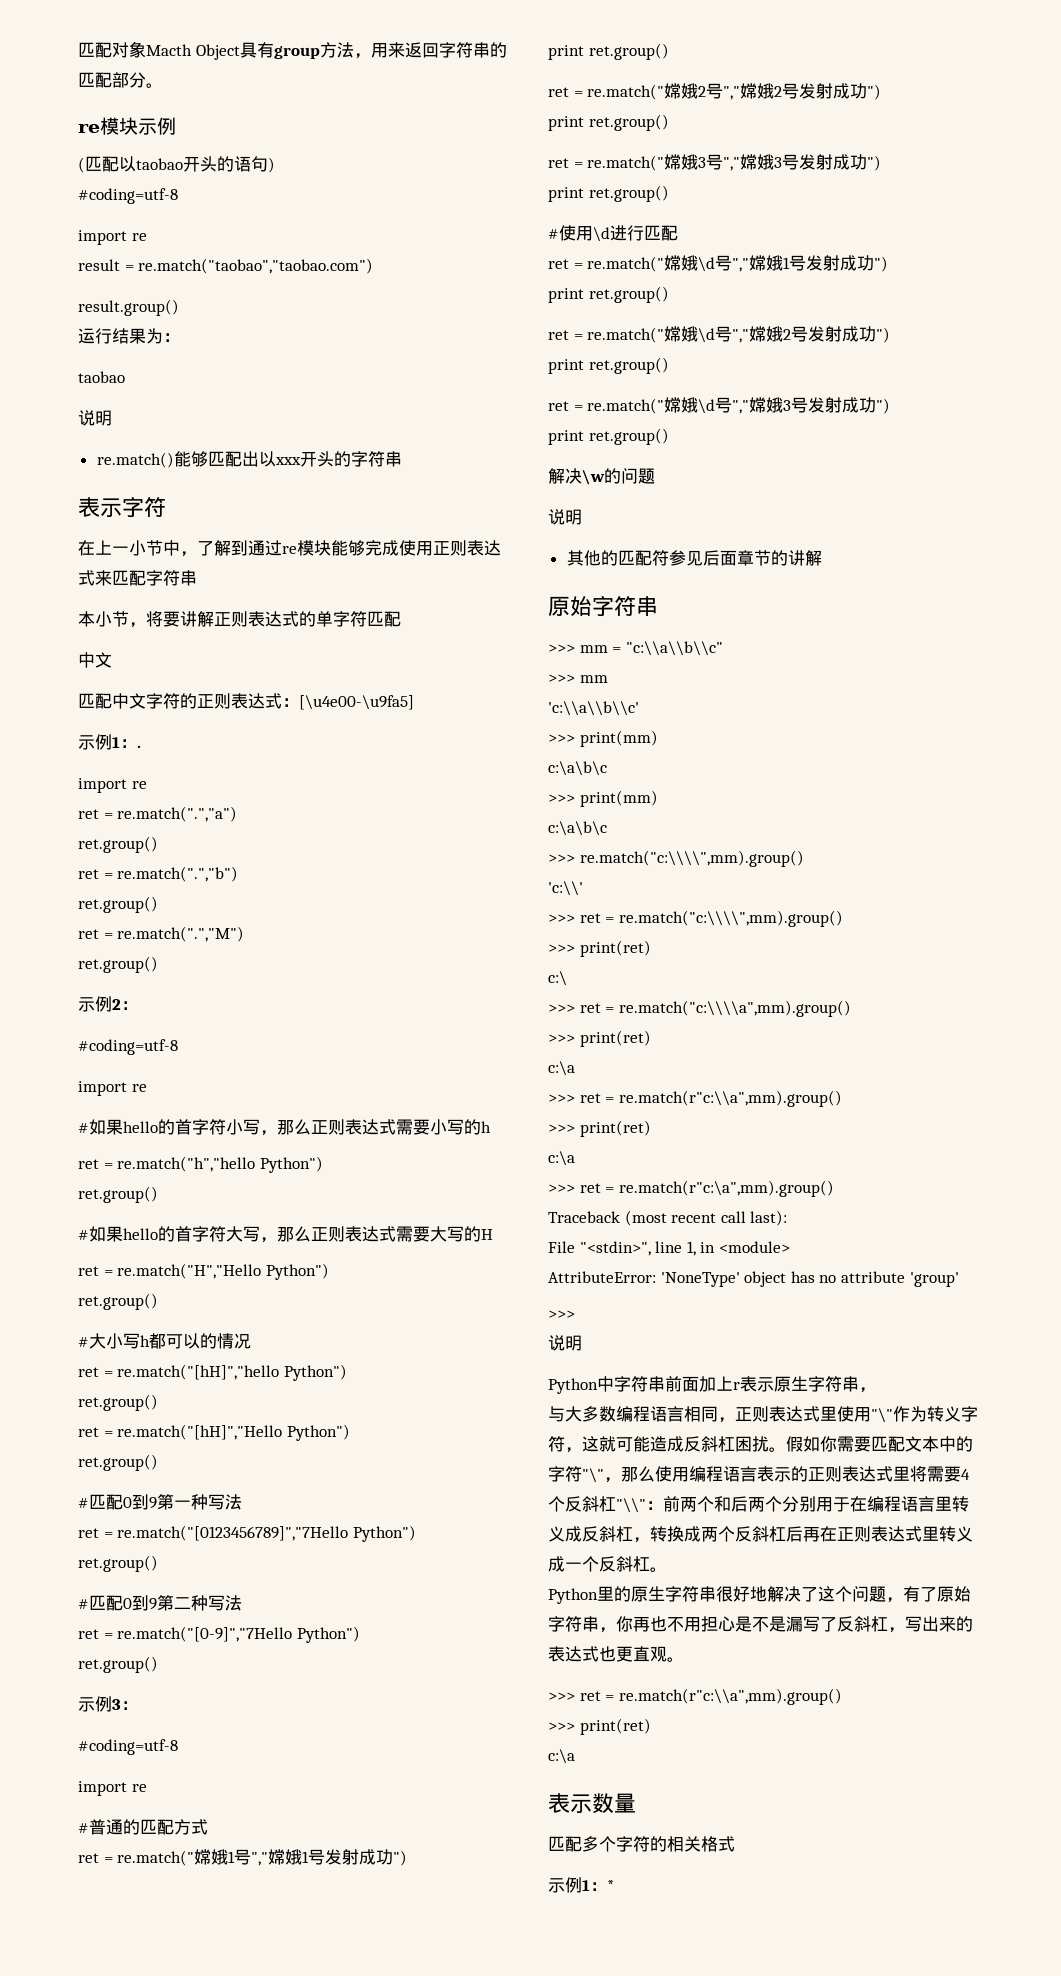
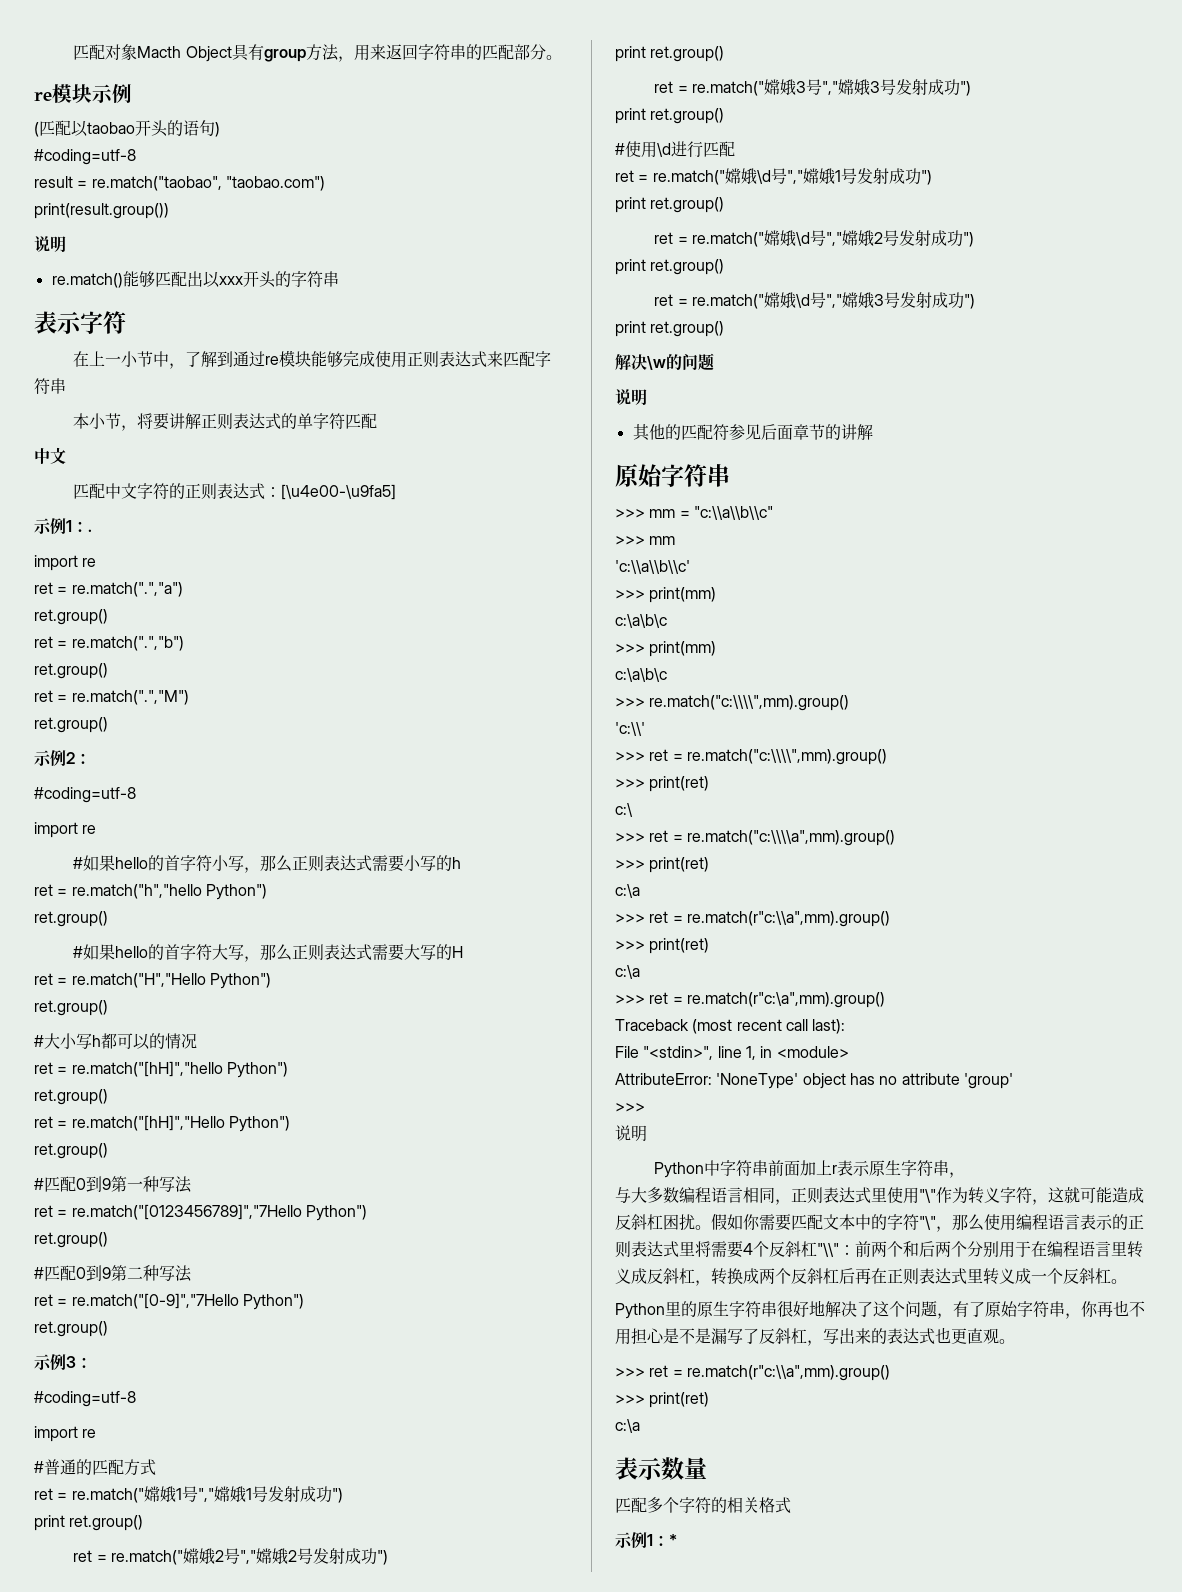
[78,230,147,245] // import re -> (136, 157) none
[138,258,374,274] [78,299,179,316] [78,328,180,344] [78,371,125,383] re.match("taobao","taobao.com") // result.group() // 运行结果为： // taobao -> [91,176,325,191] [34,203,169,219] re.match("taobao", "taobao.com") // print(result.group())

